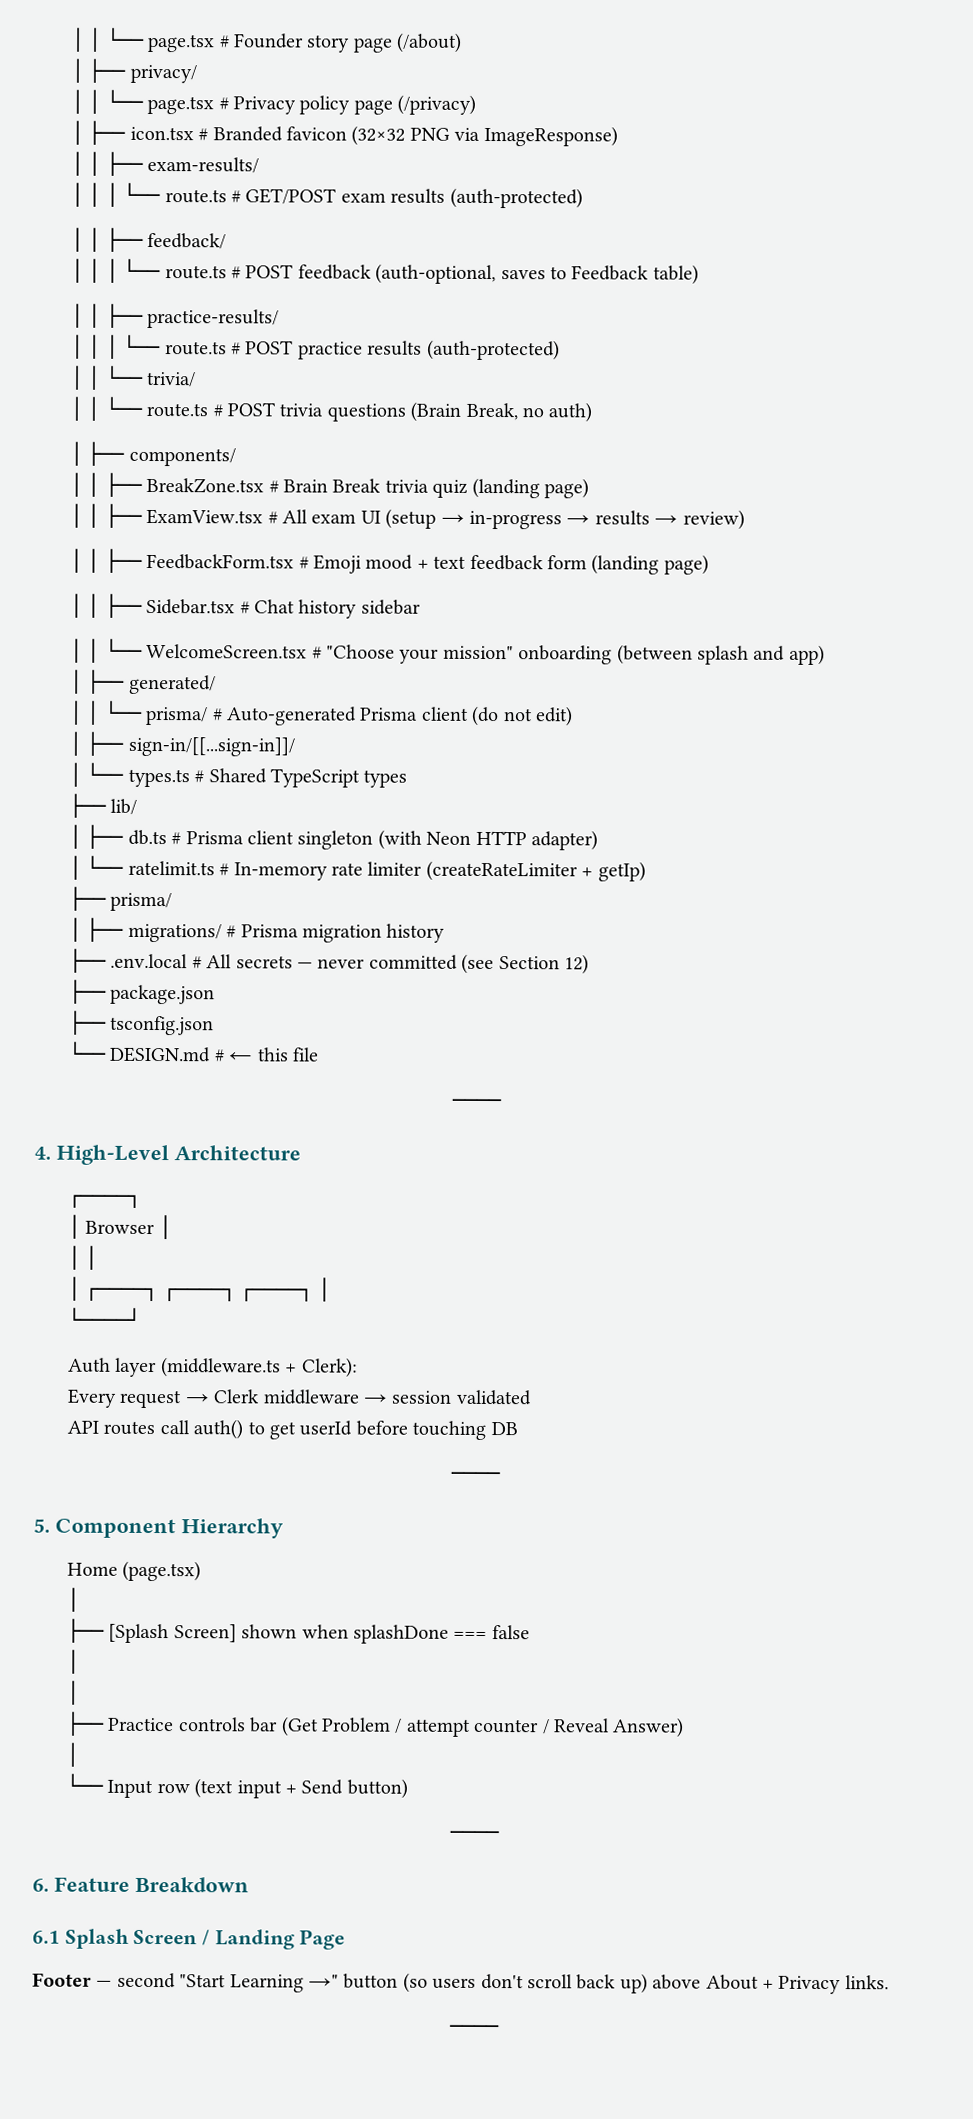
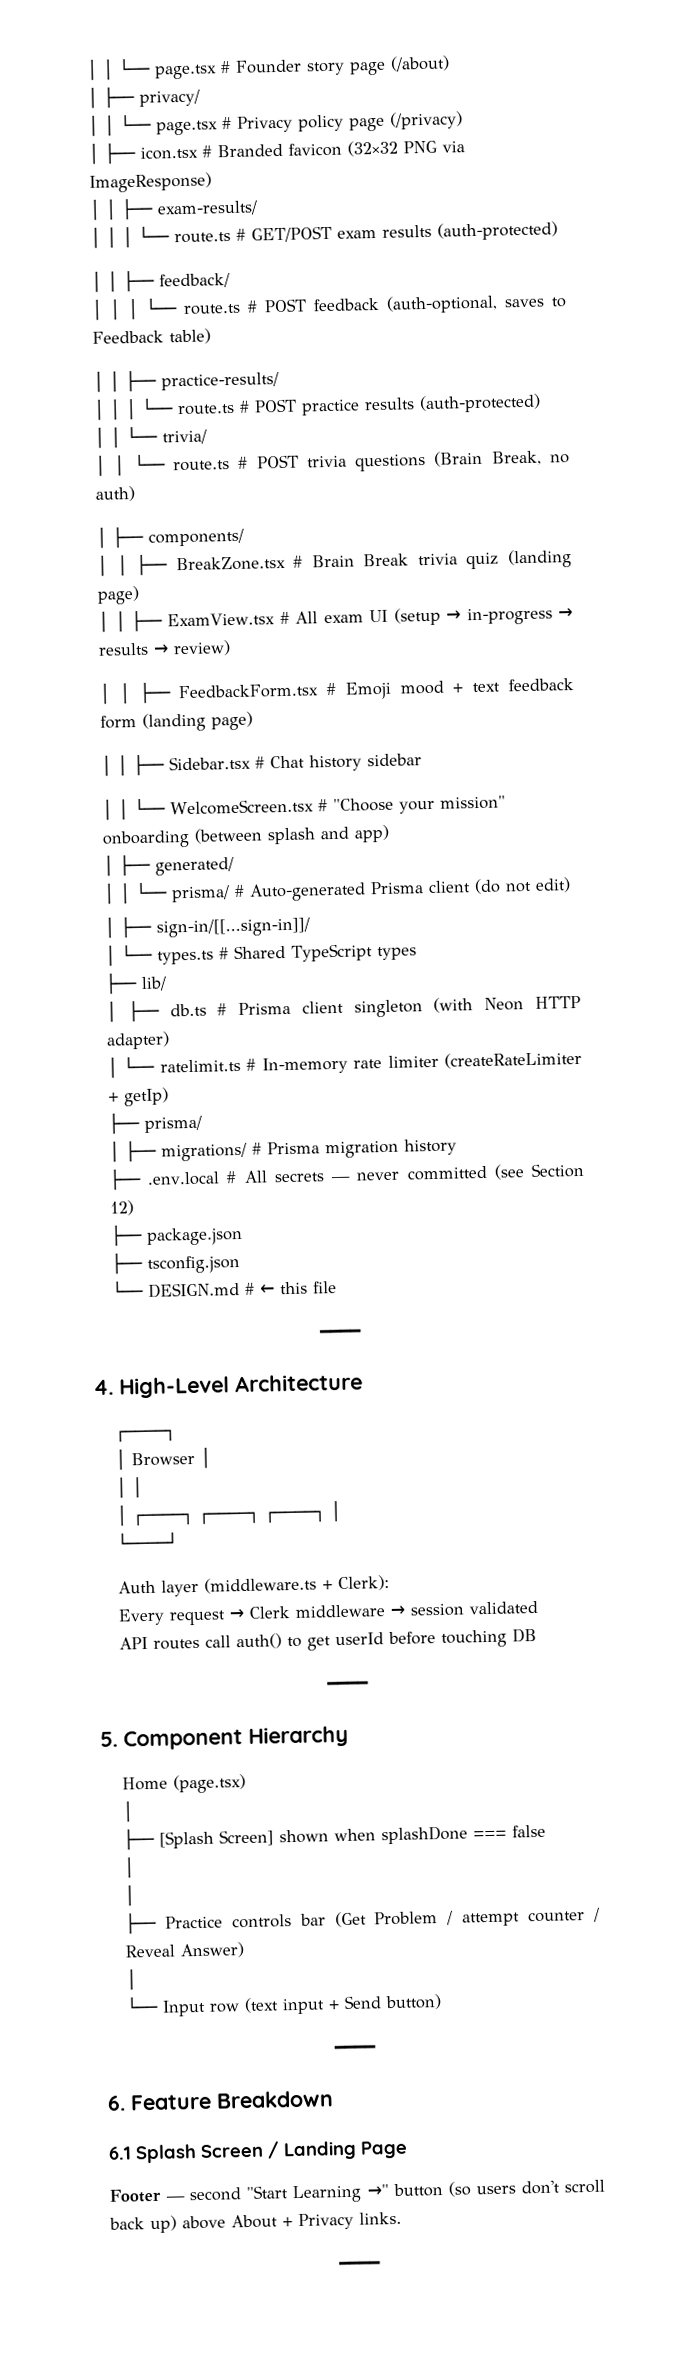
[451,1098,502,1108] ──── -> [318,1328,362,1338] ━━━━
[450,1471,501,1481] ──── -> [325,1680,369,1690] ━━━━
[449,1830,500,1840] ──── -> [332,2044,376,2054] ━━━━
[449,2024,500,2034] ──── -> [337,2260,381,2270] ━━━━

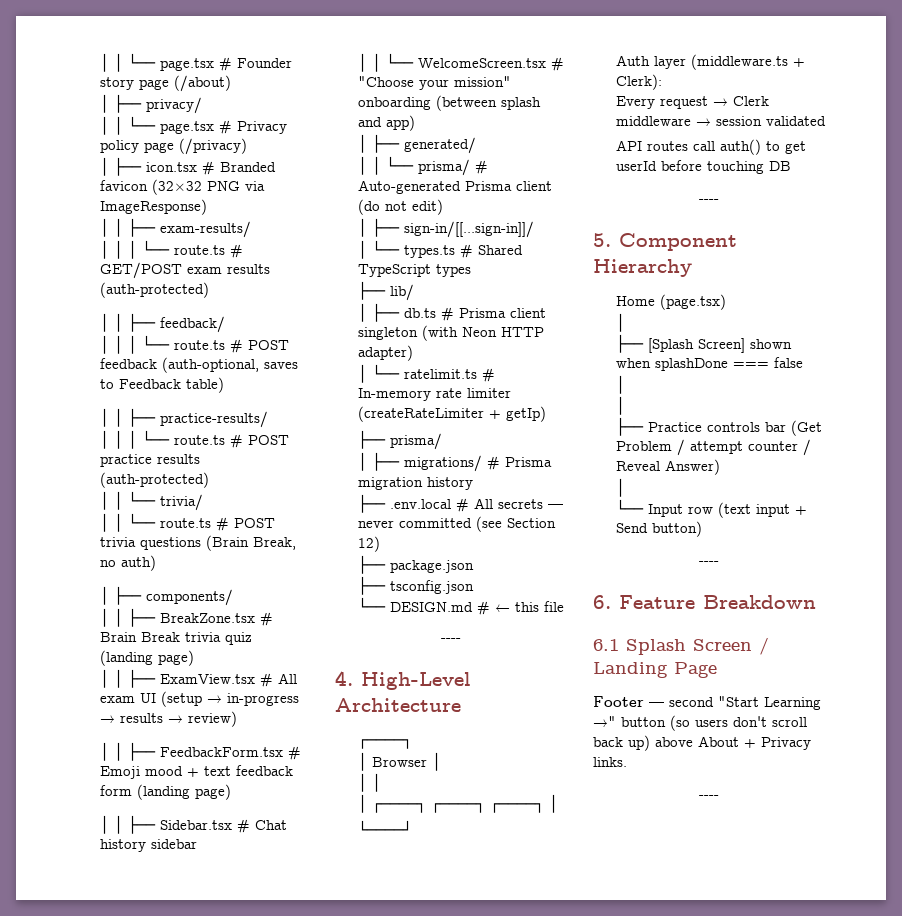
[318,1328,362,1338] ━━━━ -> [441,638,461,642] ----
[325,1680,369,1690] ━━━━ -> [699,199,719,203] ----
[332,2044,376,2054] ━━━━ -> [699,561,719,565] ----
[337,2260,381,2270] ━━━━ -> [699,795,719,799] ----

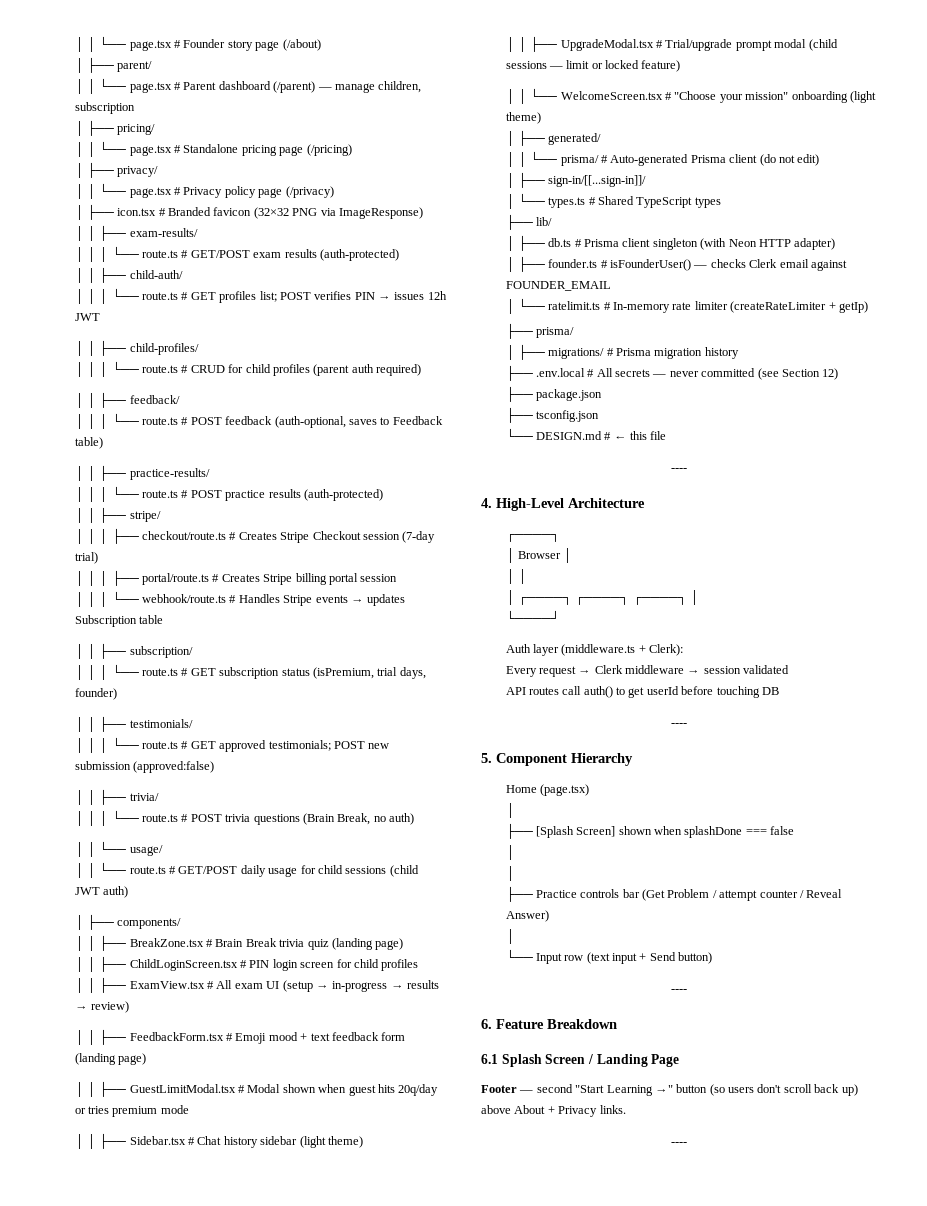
(231, 83) none -> [74,57,153,73] [74,78,422,94] [74,102,135,114] [74,120,156,136] [74,141,352,157] // │ ├── parent/ // │ │ └── page.tsx # Parent dashboard (/parent) — manage children, subscription // │ ├── pricing/ // │ │ └── page.tsx # Standalone pricing page (/pricing)
(209, 290) none -> [74,267,183,283] [74,288,447,304] [74,313,100,321] [74,340,199,356] [74,361,422,377] // │ │ ├── child-auth/ // │ │ │ └── route.ts # GET profiles list; POST verifies PIN → issues 12h JWT // │ │ ├── child-profiles/ // │ │ │ └── route.ts # CRUD for child profiles (parent auth required)
[127,491,156,506] └── -> [99,507,161,523] [74,528,436,544] [74,552,98,564] [74,570,398,586] [74,591,406,607] [74,615,163,627] [74,643,193,659] [74,664,426,680] [74,688,117,700] [74,716,193,732] [74,737,390,753] [74,761,214,773] [74,789,127,805] ├── stripe/ // │ │ │ ├── checkout/route.ts # Creates Stripe Checkout session (7-day trial) // │ │ │ ├── portal/route.ts # Creates Stripe billing portal session // │ │ │ └── webhook/route.ts # Handles Stripe events → updates Subscription table // │ │ ├── subscription/ // │ │ │ └── route.ts # GET subscription status (isPremium, trial days, founder) // │ │ ├── testimonials/ // │ │ │ └── route.ts # GET approved testimonials; POST new submission (approved:false) // │ │ ├──
(123, 522) none -> [99,811,109,826] │
(156, 563) none -> [74,841,163,857] [74,862,419,878] [74,886,128,898] // │ │ └── usage/ // │ │ └── route.ts # GET/POST daily usage for child sessions (child JWT auth)
(194, 658) none -> [74,956,419,972] // │ │ ├── ChildLoginScreen.tsx # PIN login screen for child profiles
(231, 792) none -> [74,1081,439,1097] [74,1105,189,1117] // │ │ ├── GuestLimitModal.tsx # Modal shown when guest hits 20q/day or tries premium mode
(197, 844) none -> [299,1136,363,1148] [505,36,838,52] [505,60,681,72] (light theme) // │ │ ├── UpgradeModal.tsx # Trial/upgrade prompt modal (child sessions — limit or locked feature)
[435,95,541,111] [357,115,415,131] (between splash and app) -> [849,91,876,103] [505,112,541,124] (light theme)
(413, 353) none -> [505,256,847,272] [505,281,611,291] // │ ├── founder.ts # isFounderUser() — checks Clerk email against FOUNDER_EMAIL

